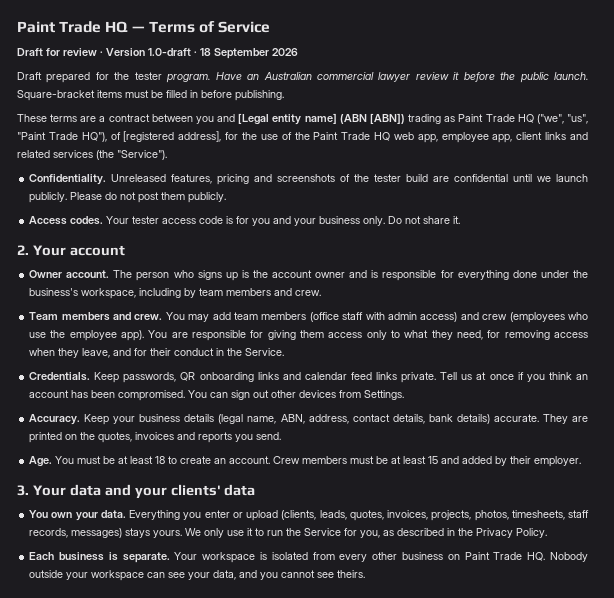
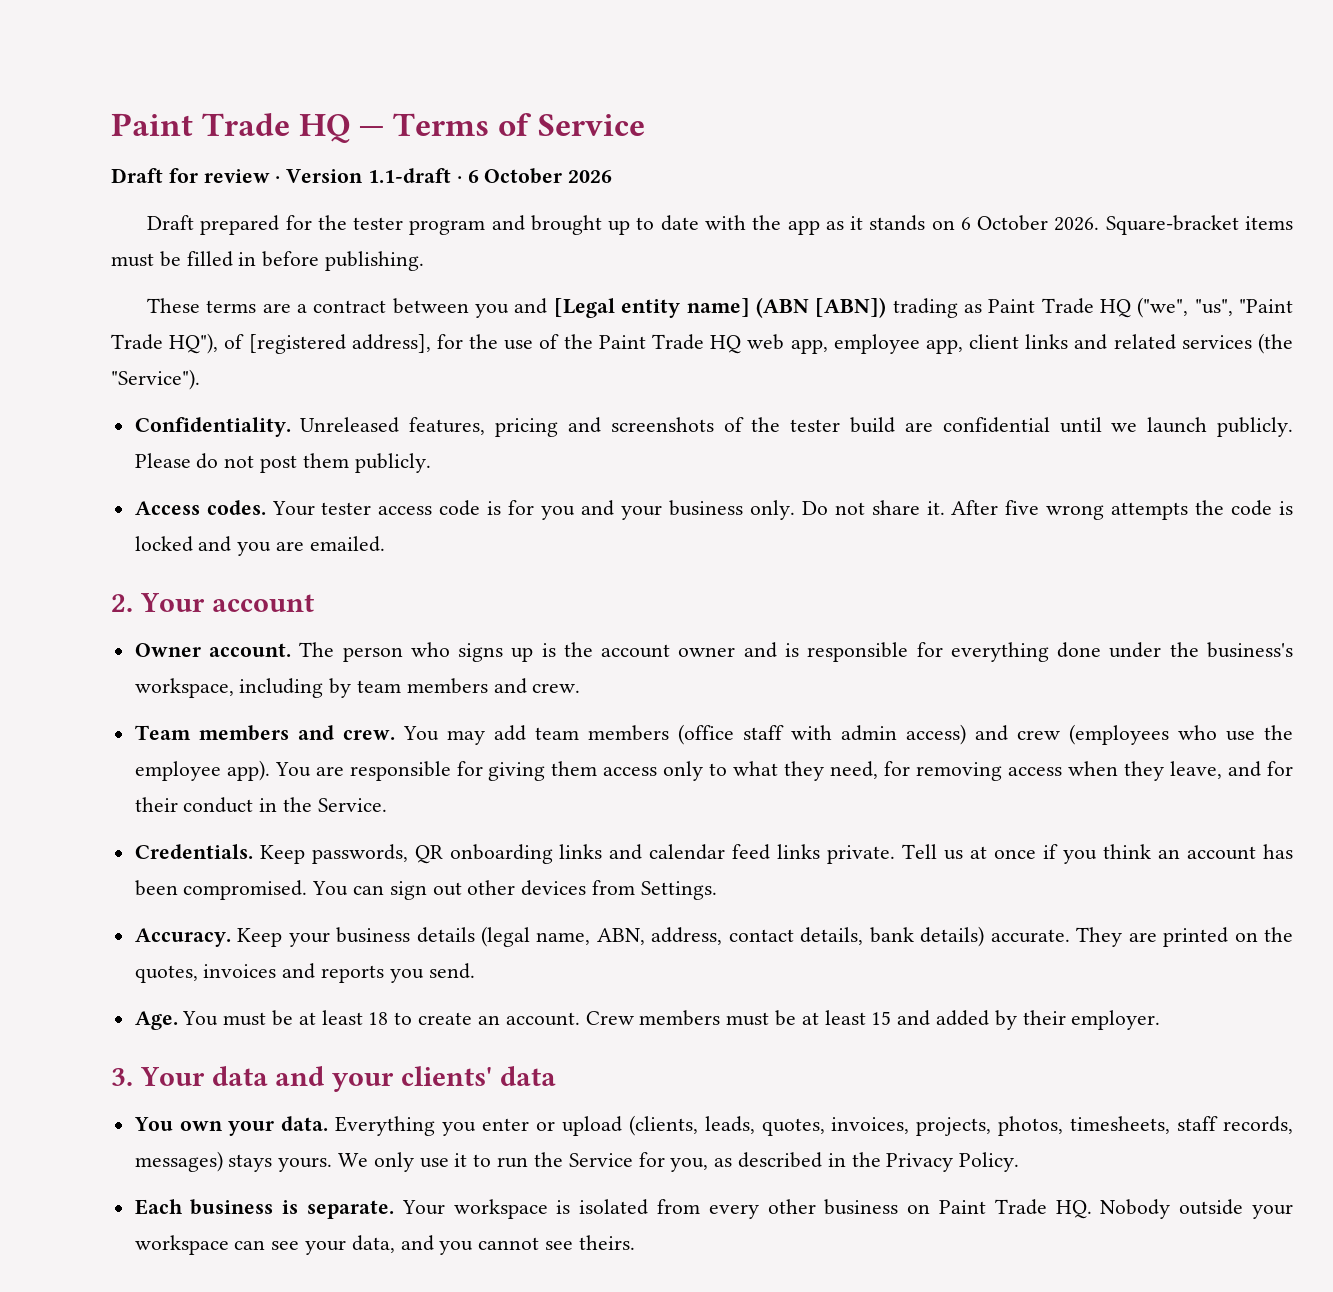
[148,48,269,59] 1.0-draft · 18 September -> [368,168,563,184] 1.1-draft · 6 October
[166,72,588,83] program. Have an Australian commercial lawyer review it before the public launch. -> [409,215,1100,235] program and brought up to date with the app as it stands on 6 October 2026.
(461, 220) none -> [951,500,1293,520] [134,536,385,556] After five wrong attempts the code is locked and you are emailed.

